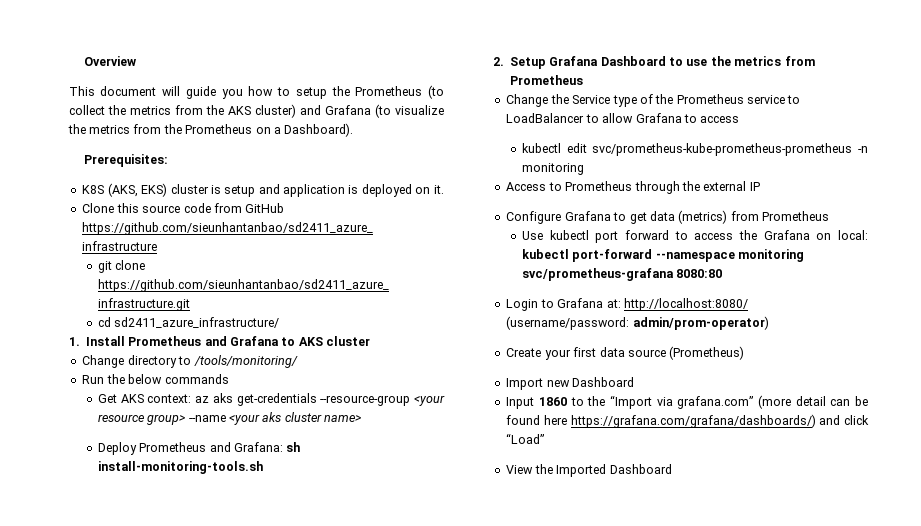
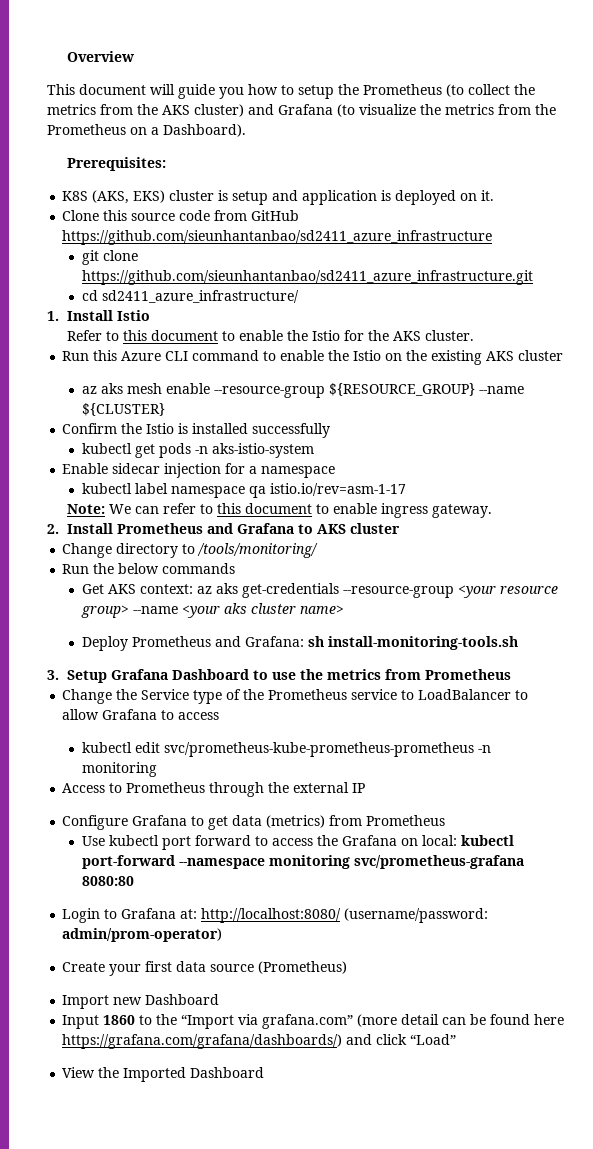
(125, 341) none -> [116,310,150,321] [66,330,474,341] [62,350,564,365] [82,383,525,398] [82,403,166,416] [62,423,331,438] [82,443,315,458] [62,463,336,478] [82,483,407,498] [66,503,492,518] [46,523,113,534] Istio // Refer to this document to enable the Istio for the AKS cluster. // Run this Azure CLI command to enable the Istio on the existing AKS cluster // az aks mesh enable --resource-group ${RESOURCE_GROUP} --name ${CLUSTER} // Confirm the Istio is installed successfully // kubectl get pods -n aks-istio-system // Enable sidecar injection for a namespace // kubectl label namespace qa istio.io/rev=asm-1-17 // Note: We can refer to this document to enable ingress gateway. // 2. Install
[492,57,504,66] 2. -> [46,670,59,680] 3.

